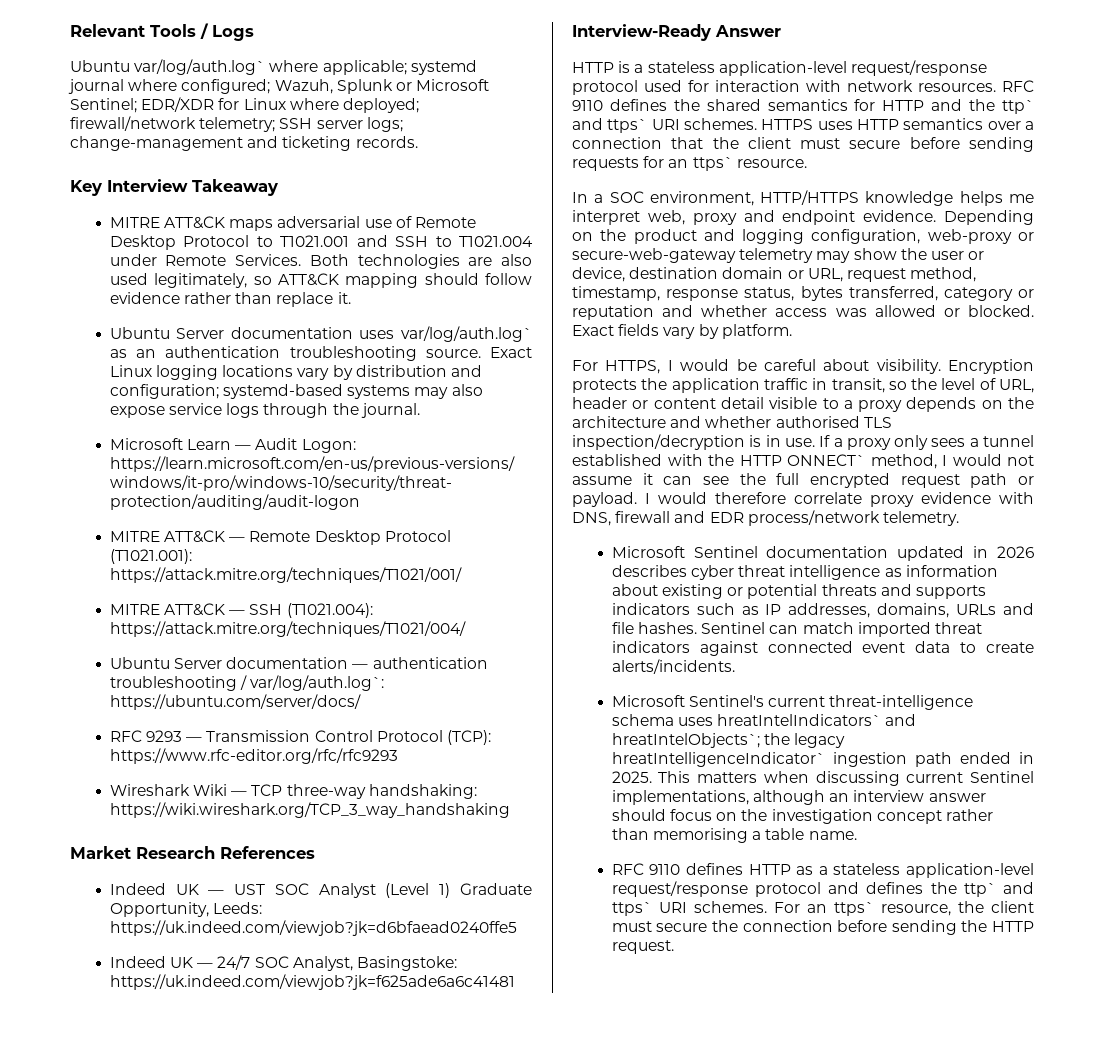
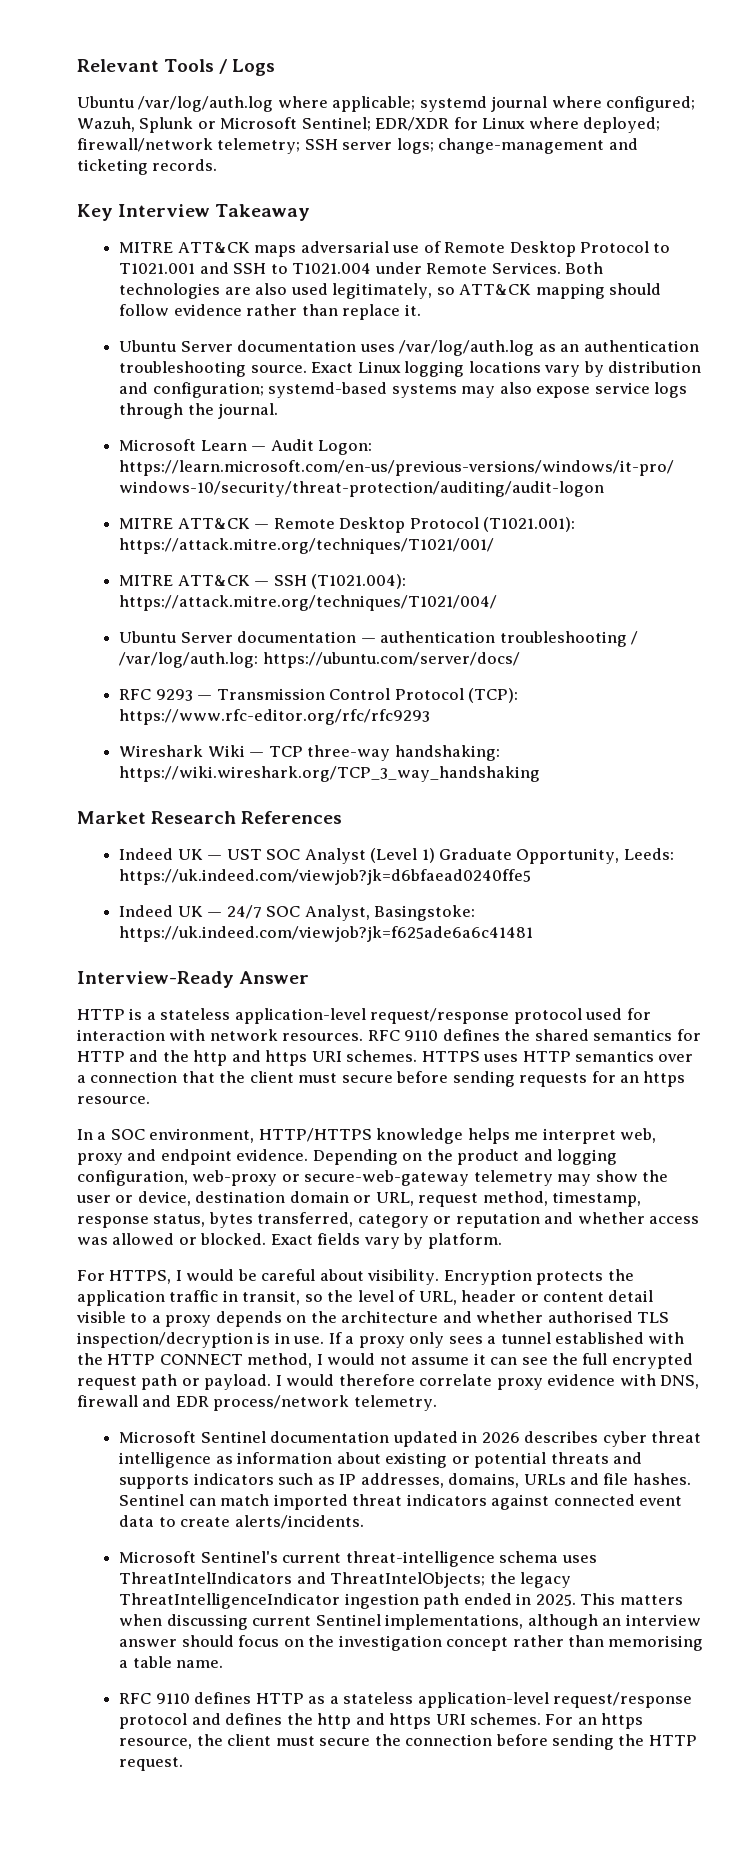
[134,59,266,75] var/log/auth.log` -> [138,96,274,112] /var/log/auth.log
[401,326,532,342] var/log/auth.log` -> [399,340,535,356] /var/log/auth.log
[250,675,385,691] var/log/auth.log`: -> [119,652,259,668] /var/log/auth.log:
[1002,100,1034,114] [572,118,648,133] ttp` and ttps` -> [193,1050,308,1066] http and https
[692,157,733,171] ttps` -> [643,1071,686,1087] https
[787,454,865,466] ONNECT` -> [159,1354,243,1365] CONNECT
[717,714,917,726] [611,733,760,748] hreatIntelIndicators` and hreatIntelObjects`; -> [119,1572,486,1588] ThreatIntelIndicators and ThreatIntelObjects;
[611,752,825,767] hreatIntelligenceIndicator` -> [119,1593,341,1609] ThreatIntelligenceIndicator
[963,882,1034,897] [611,902,652,916] ttp` and ttps` -> [317,1713,432,1729] http and https
[833,902,874,916] ttps` -> [601,1713,644,1729] https

